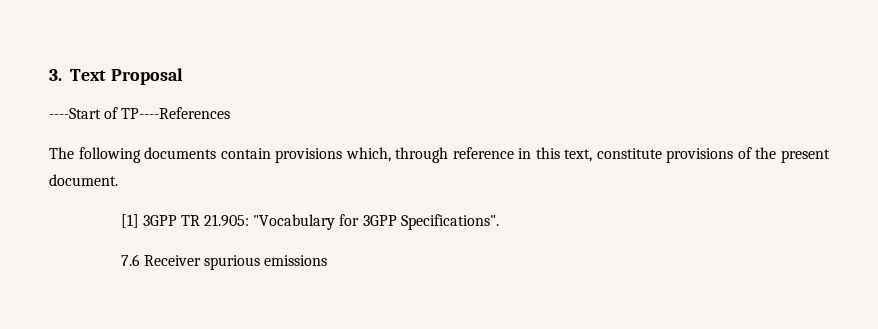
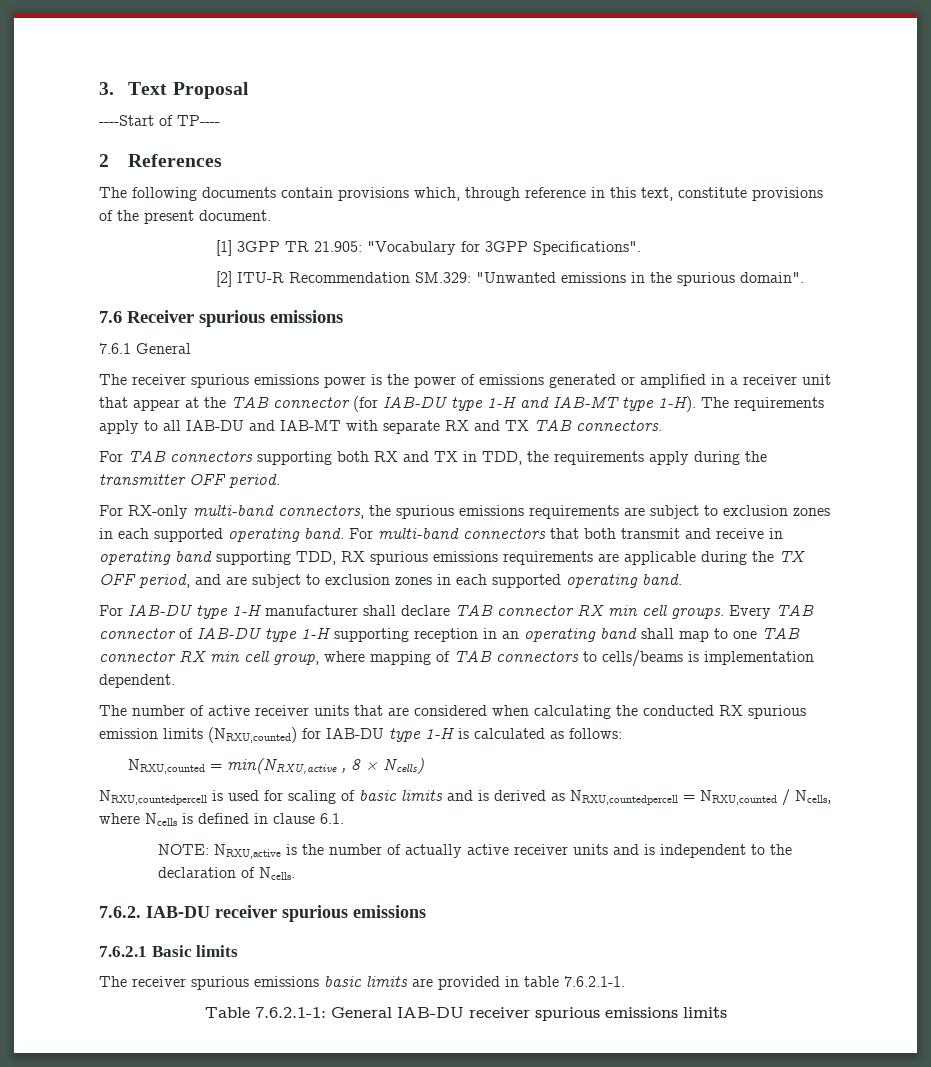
[121,107,231,119] TP----References -> [177,115,220,126] [99,154,223,167] TP---- // 2 References
[120,254,328,270] 7.6 Receiver spurious emissions -> [216,271,805,287] [99,310,343,327] [99,343,191,354] [99,374,831,388] [99,396,824,412] [99,419,662,434] [99,450,767,465] [99,474,280,488] [99,505,830,519] [99,528,783,542] [99,550,805,565] [99,574,682,588] [99,604,814,619] [99,627,800,642] [99,650,814,667] [99,674,175,688] [99,705,806,719] [99,727,622,743] [128,758,425,774] [99,789,831,806] [99,813,344,826] [157,844,792,859] [157,867,295,880] [99,905,426,922] [99,945,239,957] [99,976,625,990] [204,1007,727,1021] [2] ITU-R Recommendation SM.329: "Unwanted emissions in the spurious domain". // 7.6 Receiver spurious emissions // 7.6.1 General // The receiver spurious emissions power is the power of emissions generated or amplified in a receiver unit that appear at the TAB connector (for IAB-DU type 1-H and IAB-MT type 1-H). The requirements apply to all IAB-DU and IAB-MT with separate RX and TX TAB connectors. // For TAB connectors supporting both RX and TX in TDD, the requirements apply during the transmitter OFF period. // For RX-only multi-band connectors, the spurious emissions requirements are subject to exclusion zones in each supported operating band. For multi-band connectors that both transmit and receive in operating band supporting TDD, RX spurious emissions requirements are applicable during the TX OFF period, and are subject to exclusion zones in each supported operating band. // For IAB-DU type 1-H manufacturer shall declare TAB connector RX min cell groups. Every TAB connector of IAB-DU type 1-H supporting reception in an operating band shall map to one TAB connector RX min cell group, where mapping of TAB connectors to cells/beams is implementation dependent. // The number of active receiver units that are considered when calculating the conducted RX spurious emission limits (NRXU,counted) for IAB-DU type 1-H is calculated as follows: // NRXU,counted = min(NRXU,active , 8 × Ncells) // NRXU,countedpercell is used for scaling of basic limits and is derived as NRXU,countedpercell = NRXU,counted / Ncells, where Ncells is defined in clause 6.1. // NOTE: NRXU,active is the number of actually active receiver units and is independent to the declaration of Ncells. // 7.6.2. IAB-DU receiver spurious emissions // 7.6.2.1 Basic limits // The receiver spurious emissions basic limits are provided in table 7.6.2.1-1. // Table 7.6.2.1-1: General IAB-DU receiver spurious emissions limits

